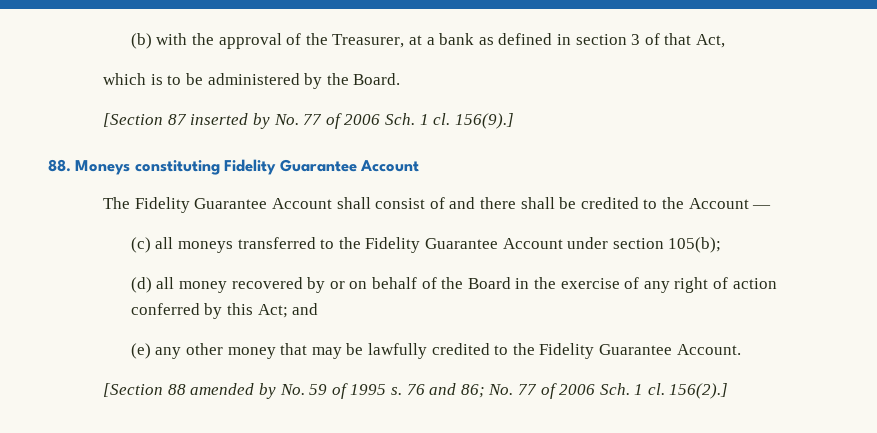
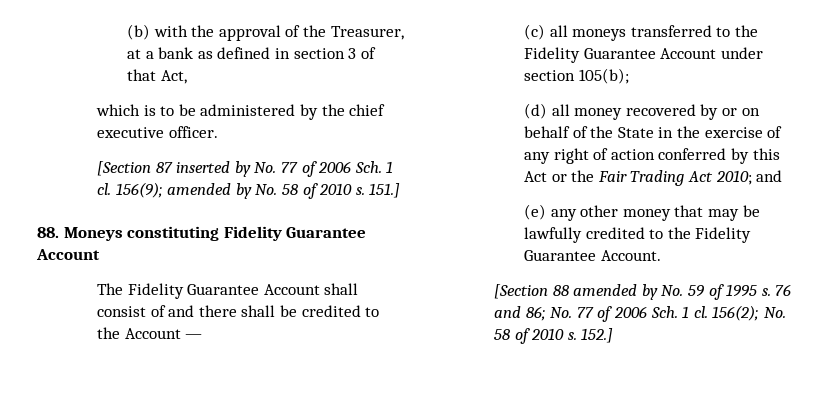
[353,73,401,85] Board. -> [349,104,386,116] [97,126,218,138] chief executive officer.
[454,113,514,129] 156(9).] -> [115,182,401,199] 156(9); amended by No. 58 of 2010 s. 151.]
[467,277,511,289] Board -> [617,127,654,138] State
[257,304,288,318] Act; -> [524,170,752,186] Act or the Fair Trading Act 2010;
[669,383,729,399] 156(2).] -> [712,305,786,321] [494,328,614,344] 156(2); No. 58 of 2010 s. 152.]

